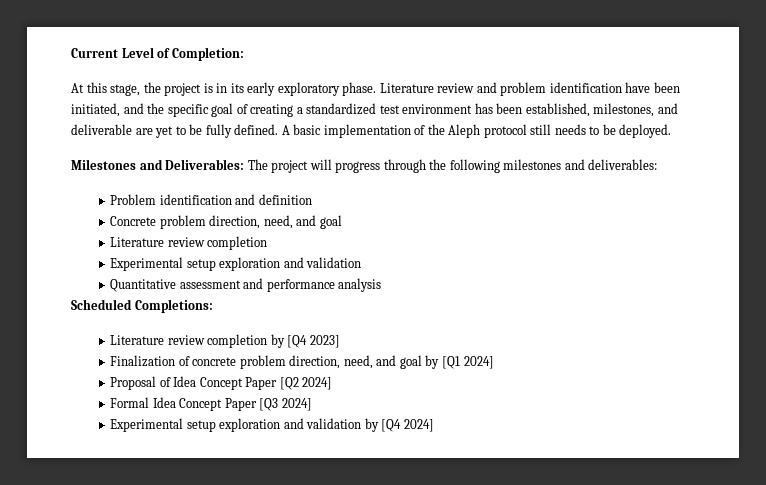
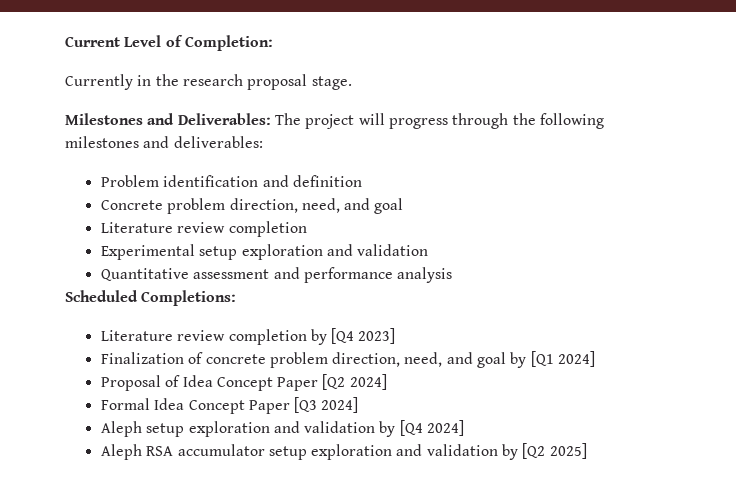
[71,82,680,96] [71,103,678,117] [71,124,672,138] At this stage, the project is in its early exploratory phase. Literature review and problem identification have been initiated, and the specific goal of creating a standardized test environment has been established, milestones, and deliverable are yet to be fully defined. A basic implementation of the Aleph protocol still needs to be deployed. -> [65,74,352,90] Currently in the research proposal stage.
[110,418,184,432] Experimental -> [100,421,142,437] Aleph
(434, 425) none -> [100,443,587,460] // Aleph RSA accumulator setup exploration and validation by [Q2 2025]

